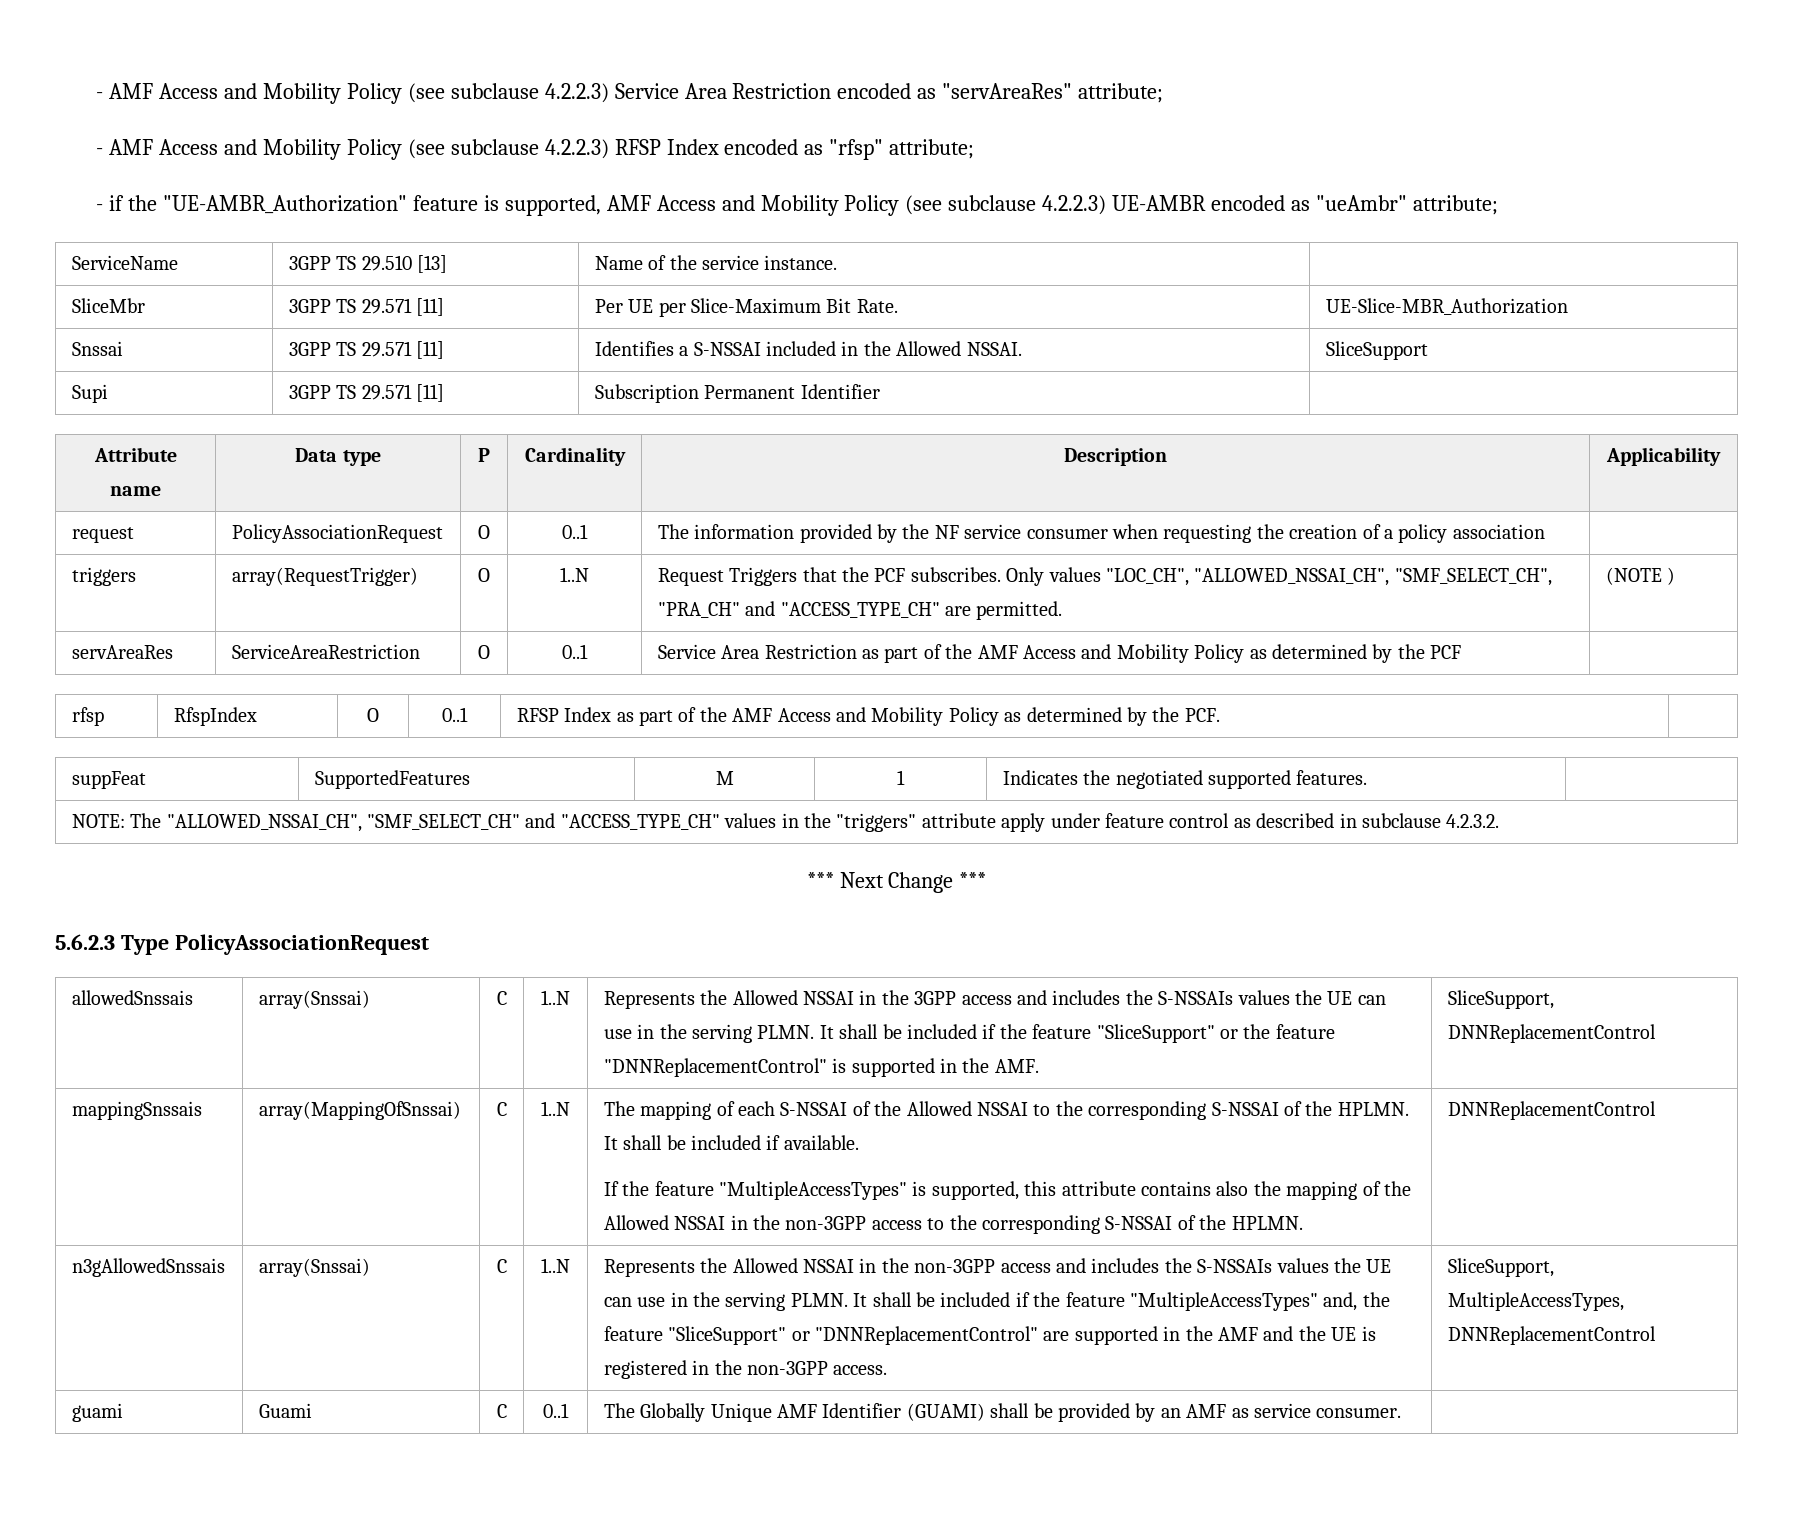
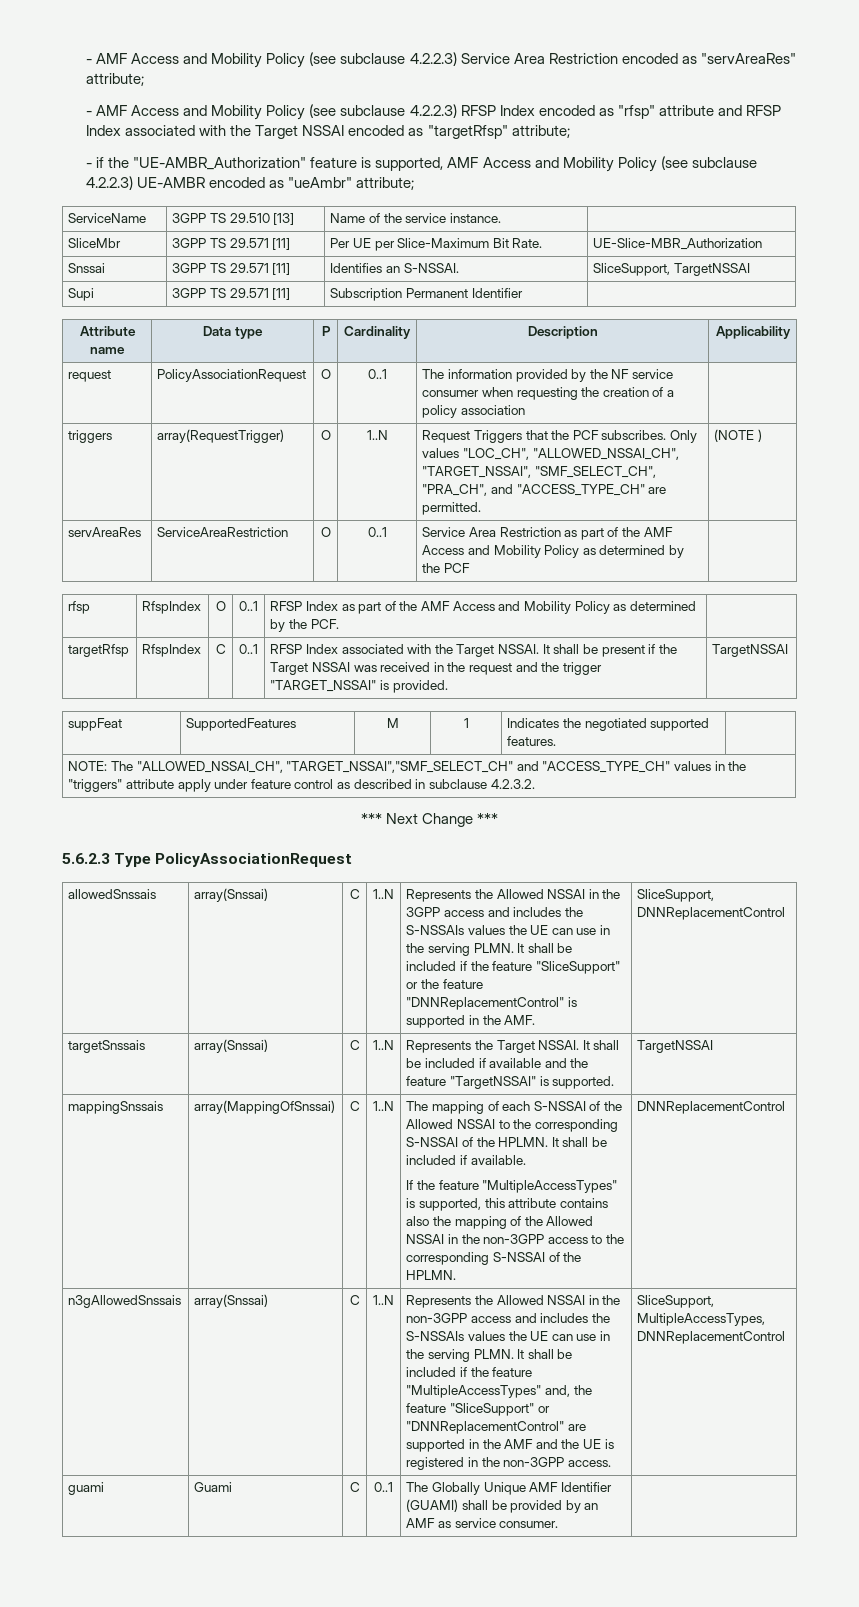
(884, 149) none -> [658,105,781,116] [86,125,508,139] attribute and RFSP Index associated with the Target NSSAI encoded as "targetRfsp"
[679,341,1022,356] [1325,341,1428,360] a S-NSSAI included in the Allowed NSSAI. | SliceSupport -> [385,263,459,273] [593,263,750,276] an S-NSSAI. | SliceSupport, TargetNSSAI
[1394,568,1552,586] [657,602,740,618] "SMF_SELECT_CH", "PRA_CH" -> [422,466,656,478] [422,484,488,496] "TARGET_NSSAI", "SMF_SELECT_CH", "PRA_CH",
(1220, 715) none -> [68,644,130,657] [142,644,202,657] [215,644,226,654] [239,644,258,654] [270,644,677,657] [270,662,603,675] [270,680,448,693] [712,644,789,657] // targetRfsp | RfspIndex | C | 0..1 | RFSP Index associated with the Target NSSAI. It shall be present if the Target NSSAI was received in the request and the trigger "TARGET_NSSAI" is provided. | TargetNSSAI
[366,814,520,830] "SMF_SELECT_CH" -> [286,761,514,773] "TARGET_NSSAI","SMF_SELECT_CH"
(1656, 1033) none -> [68,1040,146,1053] [194,1039,269,1053] [349,1040,360,1050] [373,1040,394,1050] [406,1040,620,1053] [406,1058,589,1068] [406,1076,615,1089] [637,1040,714,1053] // targetSnssais | array(Snssai) | C | 1..N | Represents the Target NSSAI. It shall be included if available and the feature "TargetNSSAI" is supported. | TargetNSSAI

